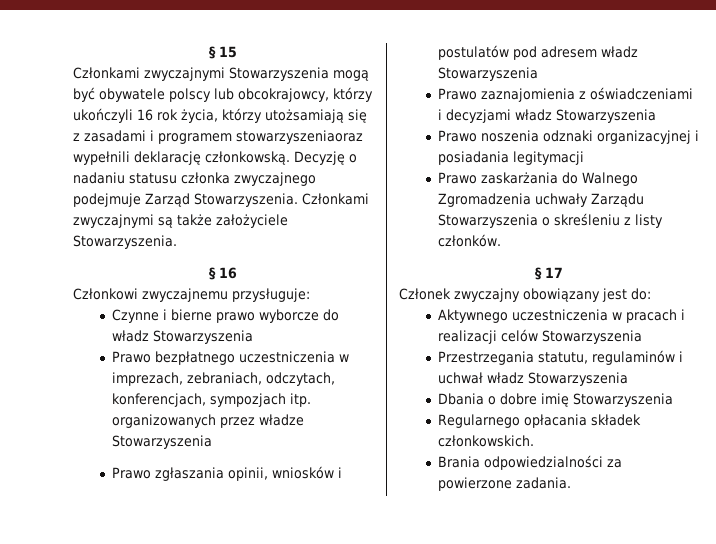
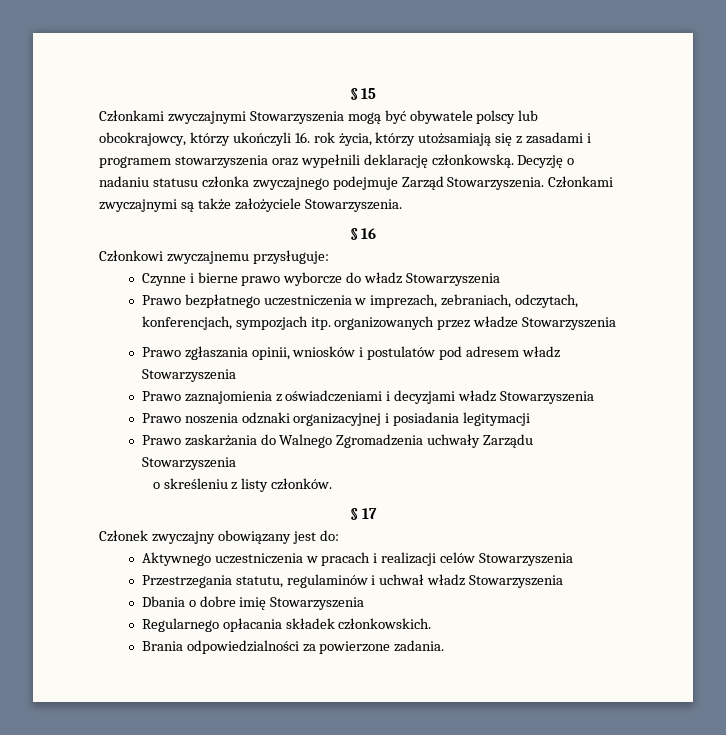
[137,109,153,121] 16 -> [294,132,310,143] 16.
[236,130,363,144] stowarzyszeniaoraz -> [174,155,298,168] stowarzyszenia oraz
(538, 221) none -> (236, 463) //

